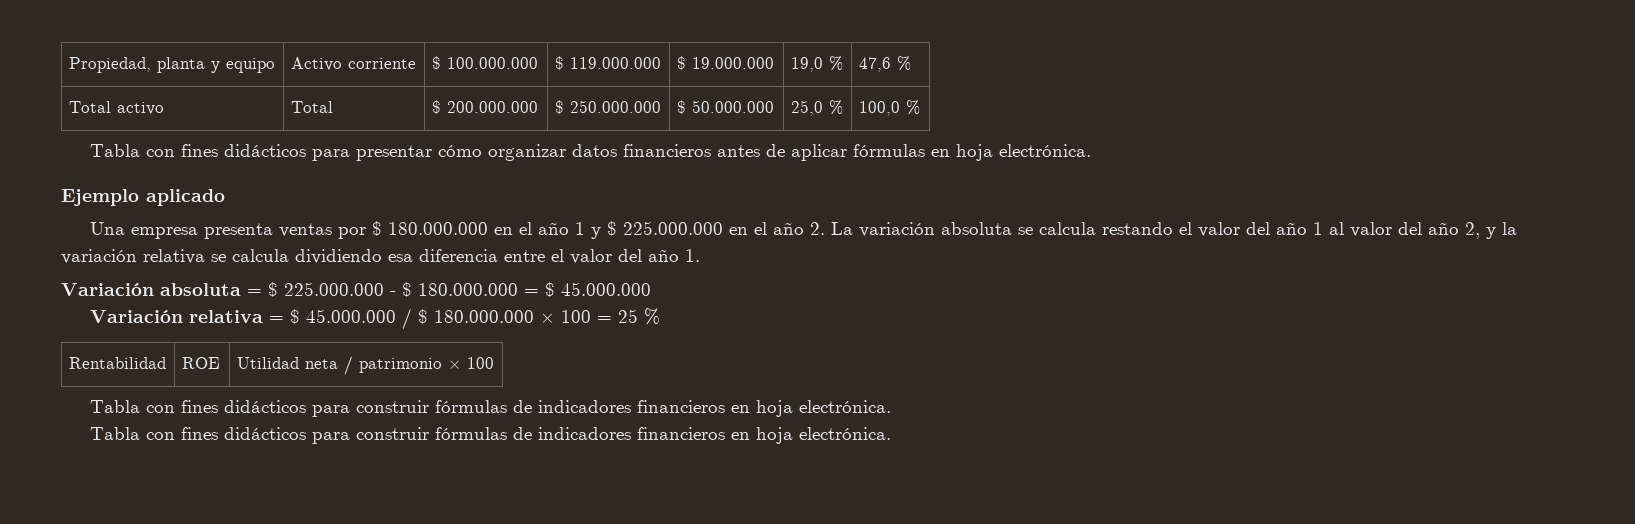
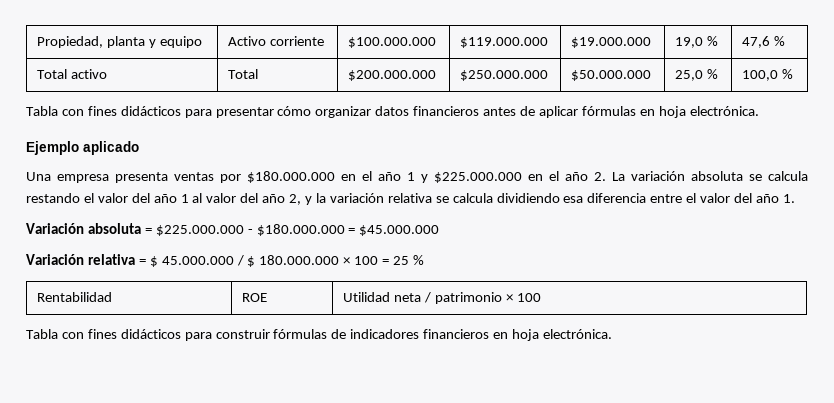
[431,56,538,70] [554,56,661,70] [676,56,774,70] $ 100.000.000 | $ 119.000.000 | $ 19.000.000 -> [348,37,437,48] [460,37,549,48] [571,37,652,48] $100.000.000 | $119.000.000 | $19.000.000
[431,100,538,114] [554,100,661,114] [676,100,774,114] $ 200.000.000 | $ 250.000.000 | $ 50.000.000 -> [348,70,437,81] [460,70,549,81] [571,70,652,81] $200.000.000 | $250.000.000 | $50.000.000
[372,221,489,236] $ 180.000.000 -> [247,171,335,183] $180.000.000
[607,221,724,236] $ 225.000.000 -> [434,172,522,183] $225.000.000
[268,282,651,297] $ 225.000.000 - $ 180.000.000 = $ 45.000.000 -> [155,224,440,236] $225.000.000 - $180.000.000 = $45.000.000
[90,427,892,444] // Tabla con fines didácticos para construir fórmulas de indicadores financieros en hoja electrónica. -> (612, 334) none

